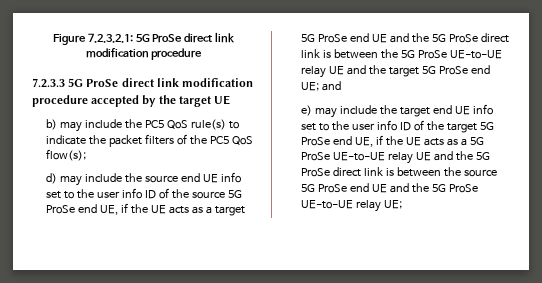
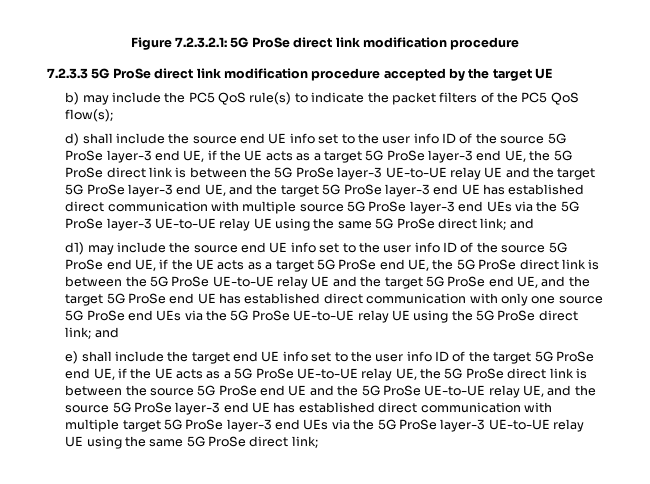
(58, 178) none -> [82,133,566,144] [65,150,572,163] [65,167,596,180] [65,184,585,197] [65,201,579,214] [65,218,534,231] [65,242,85,255] shall include the source end UE info set to the user info ID of the source 5G ProSe layer-3 end UE, if the UE acts as a target 5G ProSe layer-3 end UE, the 5G ProSe direct link is between the 5G ProSe layer-3 UE-to-UE relay UE and the target 5G ProSe layer-3 end UE, and the target 5G ProSe layer-3 end UE has established direct communication with multiple source 5G ProSe layer-3 end UEs via the 5G ProSe layer-3 UE-to-UE relay UE using the same 5G ProSe direct link; and // d1)
[372,33,410,43] UE and -> [407,259,429,271] UE,
[301,82,320,91] UE; -> [516,276,590,288] [65,293,603,306] [65,310,578,323] [65,327,92,339] UE, and the target 5G ProSe end UE has established direct communication with only one source 5G ProSe end UEs via the 5G ProSe UE-to-UE relay UE using the 5G ProSe direct link;
[315,107,338,118] may -> [81,351,112,362] shall
[416,151,454,161] UE and -> [395,368,417,380] UE,
[384,200,403,209] UE; -> [522,385,596,397] [65,402,552,415] [65,419,584,432] [65,436,318,449] UE, and the source 5G ProSe layer-3 end UE has established direct communication with multiple target 5G ProSe layer-3 end UEs via the 5G ProSe layer-3 UE-to-UE relay UE using the same 5G ProSe direct link;

